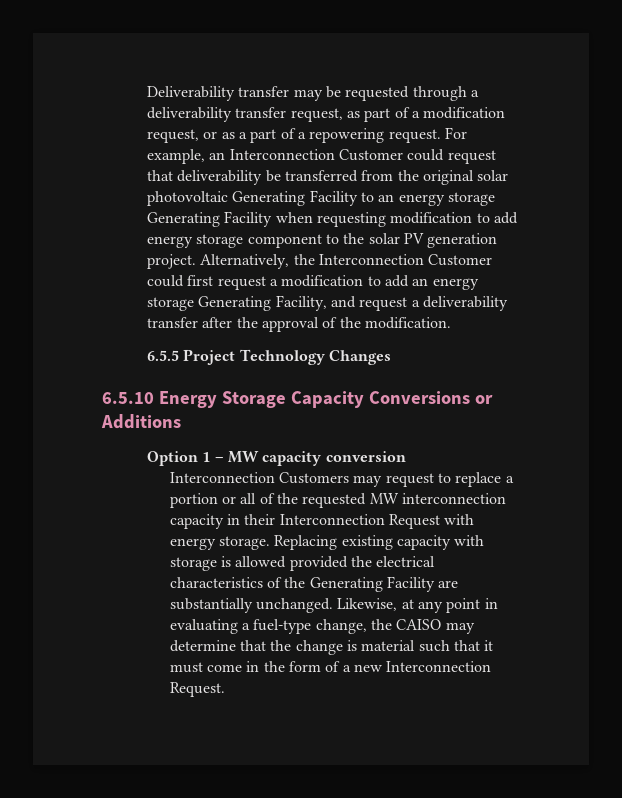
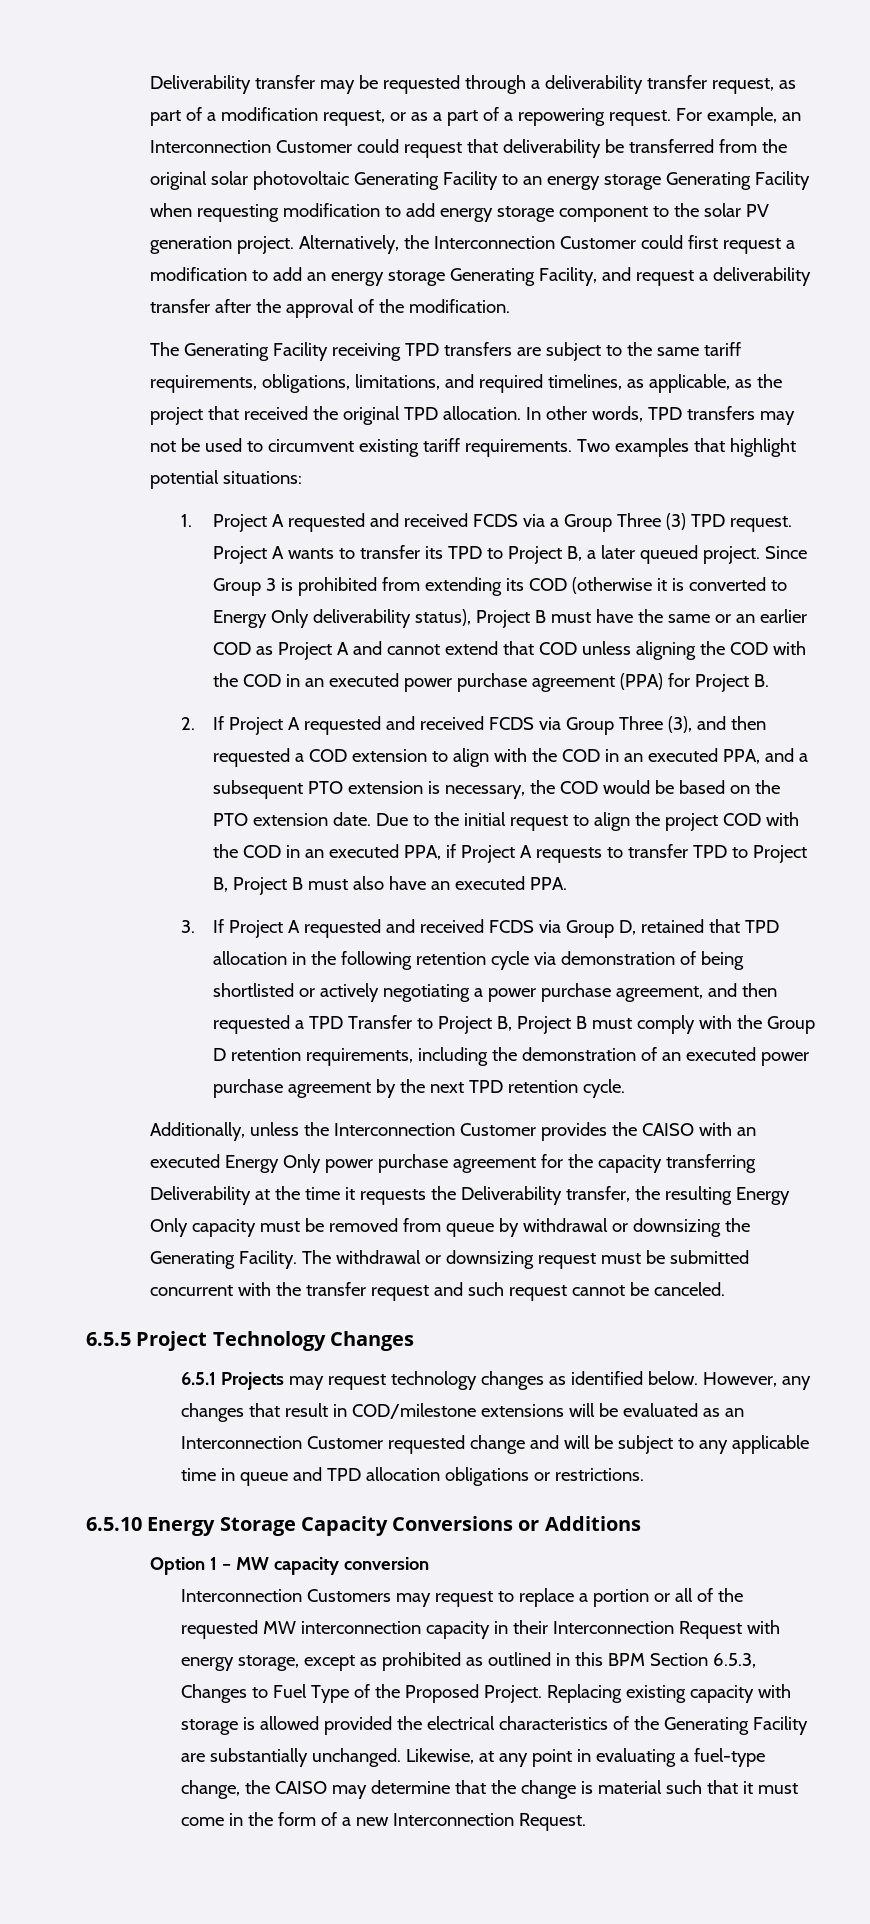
[147,349,392,365] 6.5.5 Project Technology Changes -> [149,342,741,361] [149,374,782,393] [149,406,795,425] [149,438,796,457] [149,470,302,489] [181,513,793,532] [213,545,808,564] [213,577,788,596] [213,609,808,628] [213,641,807,660] [213,673,770,692] [181,716,767,735] [213,748,809,767] [213,780,781,799] [213,812,800,831] [213,844,808,863] [213,876,568,895] [181,919,780,938] [213,951,745,970] [213,983,778,1002] [213,1015,816,1034] [213,1047,810,1066] [213,1079,626,1098] [149,1122,756,1141] [149,1154,756,1173] [149,1186,790,1205] [149,1218,750,1237] [149,1250,749,1269] [149,1282,725,1301] [86,1331,414,1351] [181,1371,812,1390] [181,1403,745,1422] [181,1435,810,1454] [181,1467,645,1486] The Generating Facility receiving TPD transfers are subject to the same tariff requirements, obligations, limitations, and required timelines, as applicable, as the project that received the original TPD allocation. In other words, TPD transfers may not be used to circumvent existing tariff requirements. Two examples that highlight potential situations: // 1. Project A requested and received FCDS via a Group Three (3) TPD request. Project A wants to transfer its TPD to Project B, a later queued project. Since Group 3 is prohibited from extending its COD (otherwise it is converted to Energy Only deliverability status), Project B must have the same or an earlier COD as Project A and cannot extend that COD unless aligning the COD with the COD in an executed power purchase agreement (PPA) for Project B. // 2. If Project A requested and received FCDS via Group Three (3), and then requested a COD extension to align with the COD in an executed PPA, and a subsequent PTO extension is necessary, the COD would be based on the PTO extension date. Due to the initial request to align the project COD with the COD in an executed PPA, if Project A requests to transfer TPD to Project B, Project B must also have an executed PPA. // 3. If Project A requested and received FCDS via Group D, retained that TPD allocation in the following retention cycle via demonstration of being shortlisted or actively negotiating a power purchase agreement, and then requested a TPD Transfer to Project B, Project B must comply with the Group D retention requirements, including the demonstration of an executed power purchase agreement by the next TPD retention cycle. // Additionally, unless the Interconnection Customer provides the CAISO with an executed Energy Only power purchase agreement for the capacity transferring Deliverability at the time it requests the Deliverability transfer, the resulting Energy Only capacity must be removed from queue by withdrawal or downsizing the Generating Facility. The withdrawal or downsizing request must be submitted concurrent with the transfer request and such request cannot be canceled. // 6.5.5 Project Technology Changes // 6.5.1 Projects may request technology changes as identified below. However, any changes that result in COD/milestone extensions will be evaluated as an Interconnection Customer requested change and will be subject to any applicable time in queue and TPD allocation obligations or restrictions.
[218,536,270,550] storage. -> [238,1652,757,1671] [181,1684,543,1703] storage, except as prohibited as outlined in this BPM Section 6.5.3, Changes to Fuel Type of the Proposed Project.

